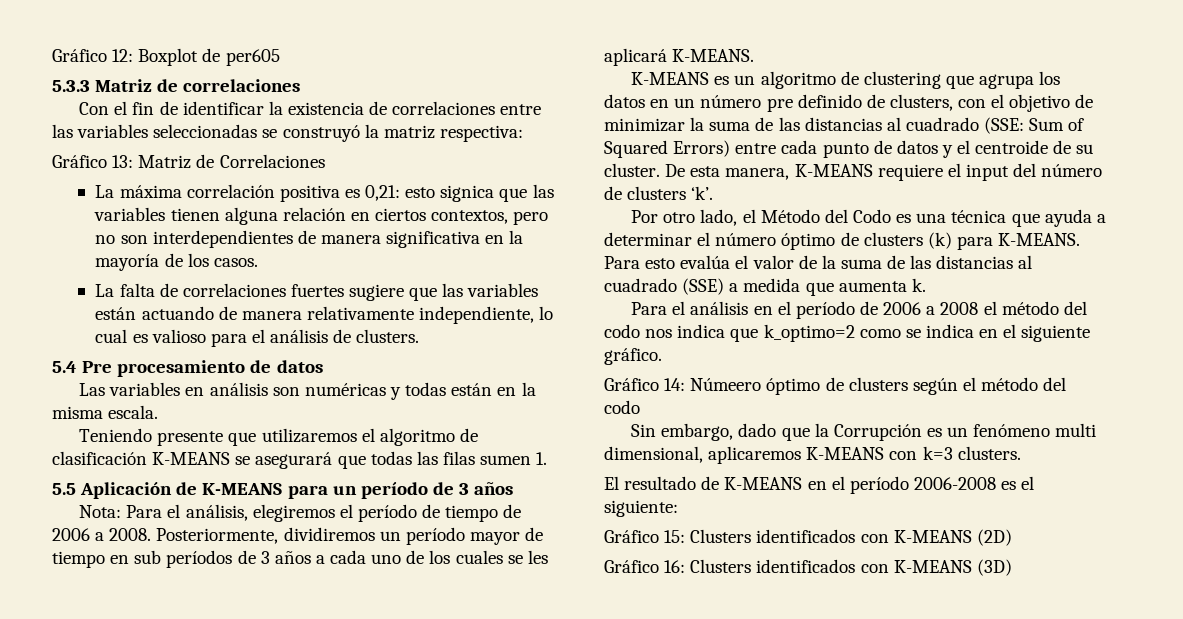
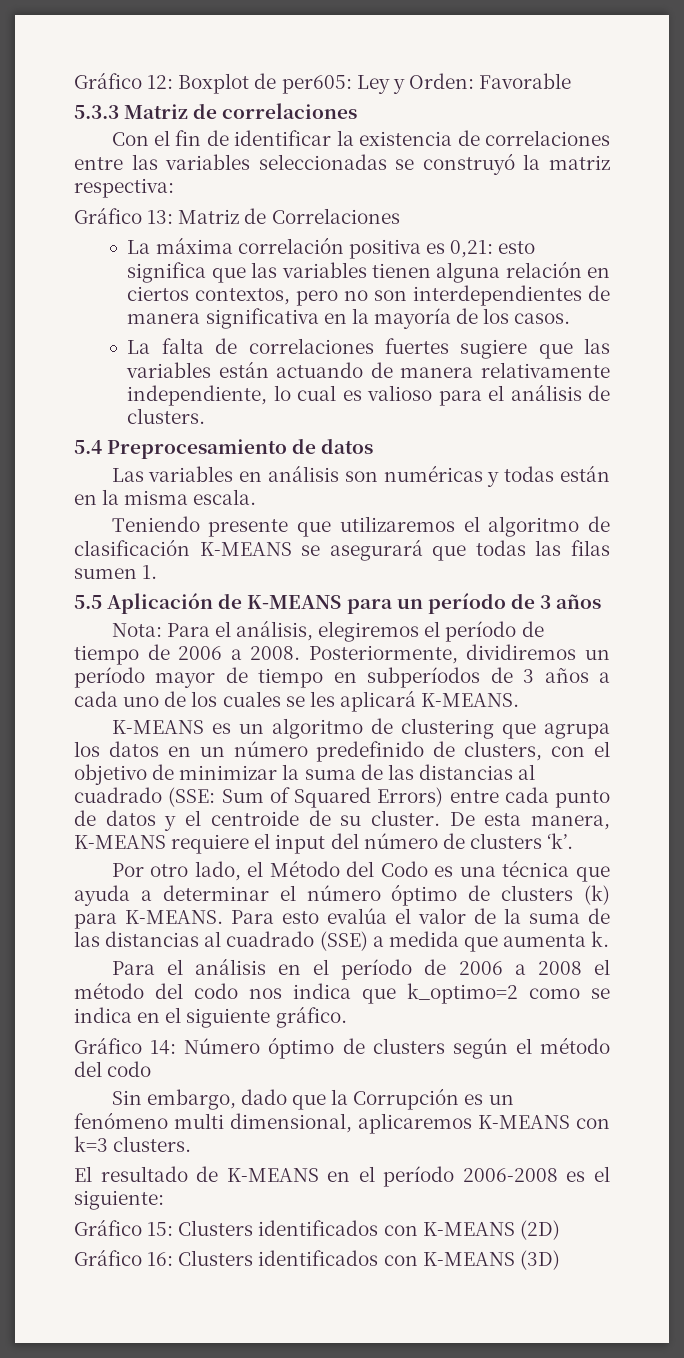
[225,49,280,66] per605 -> [281,73,572,94] per605: Ley y Orden: Favorable
[440,185,495,202] signica -> [127,262,207,283] significa
[82,360,246,377] Pre procesamiento -> [107,439,288,459] Preprocesamiento
[134,550,233,568] sub períodos -> [367,667,481,688] subperíodos
[766,94,862,112] pre definido -> [316,741,425,762] predefinido
[690,378,762,391] Númeero -> [184,1038,261,1054] Número

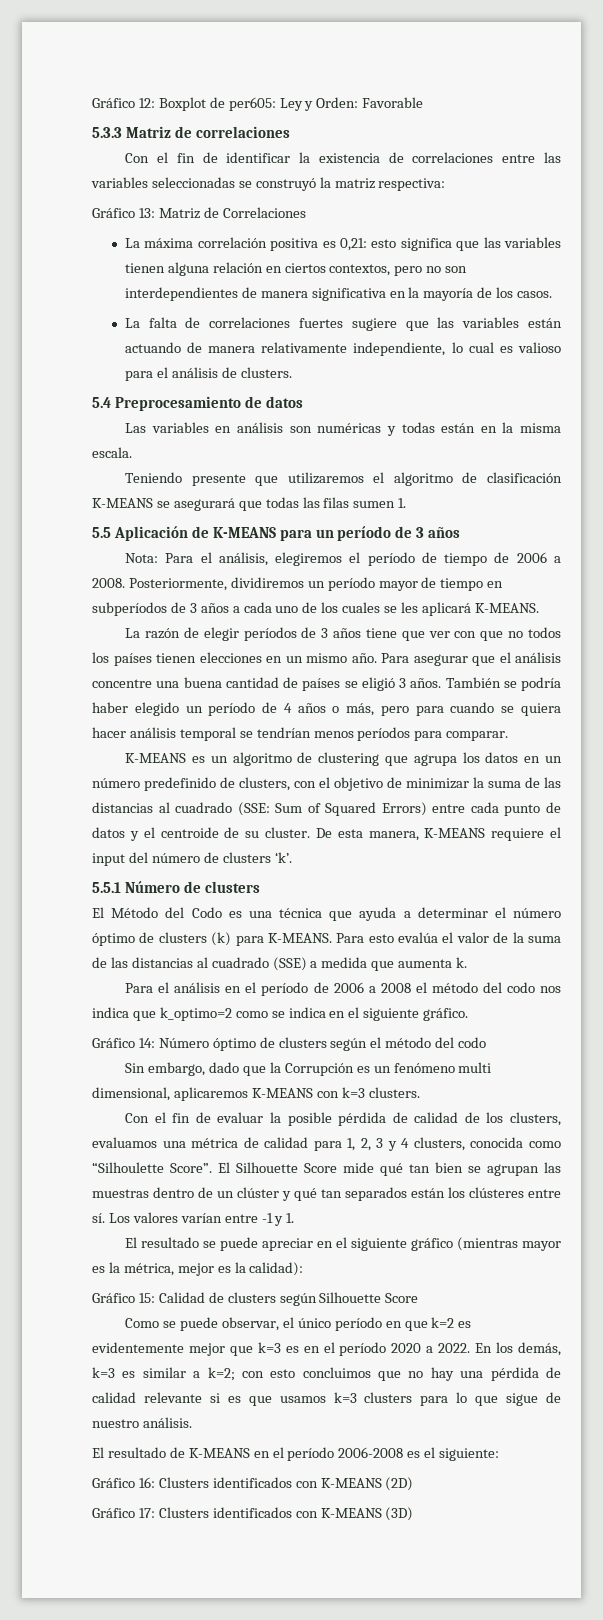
(520, 700) none -> [125,627,561,641] [92,652,561,666] [92,677,561,691] [92,702,561,716] [92,727,509,741] // La razón de elegir períodos de 3 años tiene que ver con que no todos los países tienen elecciones en un mismo año. Para asegurar que el análisis concentre una buena cantidad de países se eligió 3 años. También se podría haber elegido un período de 4 años o más, pero para cuando se quiera hacer análisis temporal se tendrían menos períodos para comparar.
[111,861,264,881] Por otro lado, el -> [92,881,260,893] [92,907,104,918] 5.5.1 Número de clusters // El
(192, 1144) none -> [125,1112,561,1126] [92,1137,562,1151] [92,1162,561,1176] [92,1187,561,1201] [92,1212,295,1226] [125,1237,561,1251] [92,1262,304,1276] [92,1292,419,1306] [125,1317,472,1331] [92,1342,561,1356] [92,1367,561,1381] [92,1392,562,1406] [92,1417,192,1428] // Con el fin de evaluar la posible pérdida de calidad de los clusters, evaluamos una métrica de calidad para 1, 2, 3 y 4 clusters, conocida como “Silhoulette Score”. El Silhouette Score mide qué tan bien se agrupan las muestras dentro de un clúster y qué tan separados están los clústeres entre sí. Los valores varían entre -1 y 1. // El resultado se puede apreciar en el siguiente gráfico (mientras mayor es la métrica, mejor es la calidad): // Gráfico 15: Calidad de clusters según Silhouette Score // Como se puede observar, el único período en que k=2 es evidentemente mejor que k=3 es en el período 2020 a 2022. En los demás, k=3 es similar a k=2; con esto concluimos que no hay una pérdida de calidad relevante si es que usamos k=3 clusters para lo que sigue de nuestro análisis.
[147,1222,174,1236] 15: -> [138,1477,155,1488] 16:
[147,1252,174,1266] 16: -> [138,1508,155,1518] 17:

